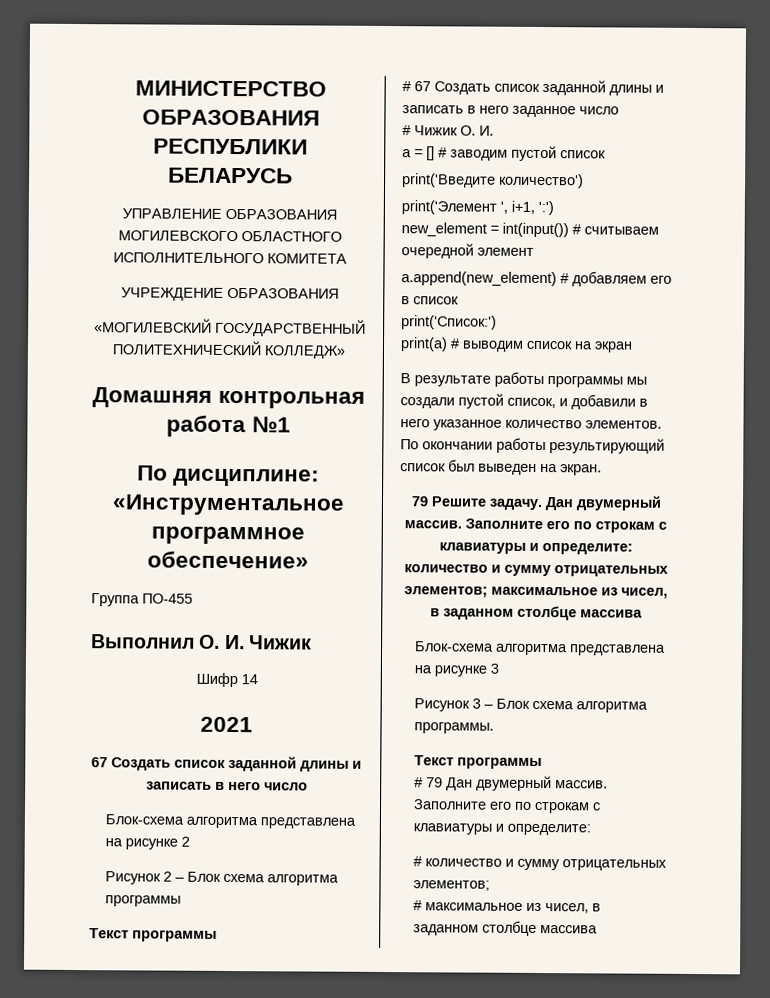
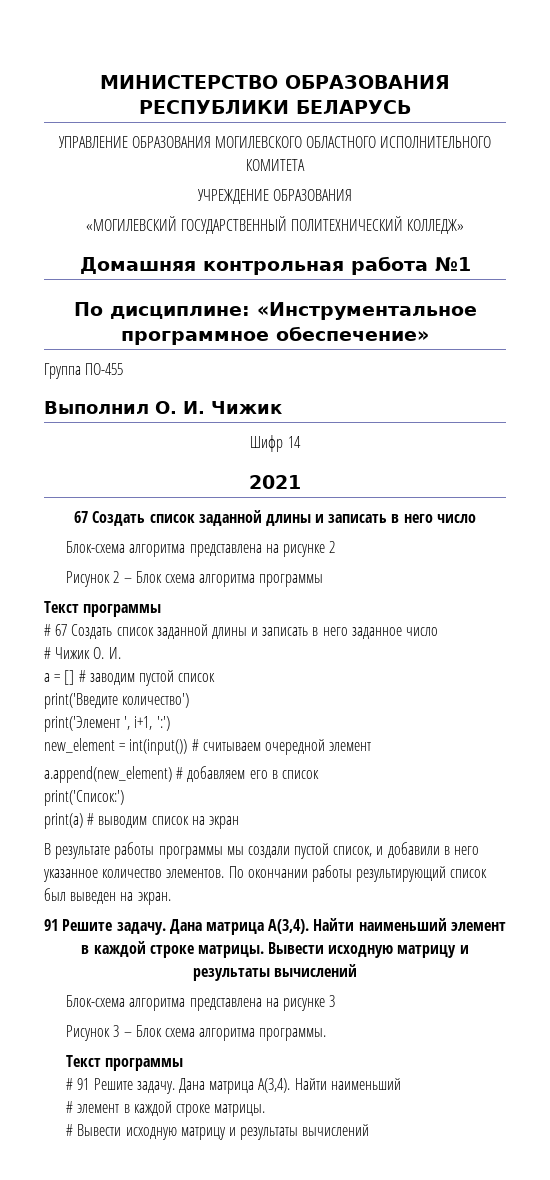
[410,495,662,511] [404,518,667,533] [438,542,633,555] [403,564,668,577] [403,586,668,599] [429,605,643,621] 79 Решите задачу. Дан двумерный массив. Заполните его по строкам с клавиатуры и определите: количество и сумму отрицательных элементов; максимальное из чисел, в заданном столбце массива -> [44,918,506,935] [81,941,469,958] [192,964,358,981] 91 Решите задачу. Дана матрица A(3,4). Найти наименьший элемент в каждой строке матрицы. Вывести исходную матрицу и результаты вычислений
[426,775,609,792] [413,799,602,814] [413,823,592,836] [413,856,668,871] [413,880,491,891] [413,900,602,914] [413,920,599,936] 79 Дан двумерный массив. Заполните его по строкам с клавиатуры и определите: // # количество и сумму отрицательных элементов; // # максимальное из чисел, в заданном столбце массива -> [77,1078,401,1094] [66,1101,266,1117] [66,1124,370,1140] 91 Решите задачу. Дана матрица A(3,4). Найти наименьший // # элемент в каждой строке матрицы. // # Вывести исходную матрицу и результаты вычислений

